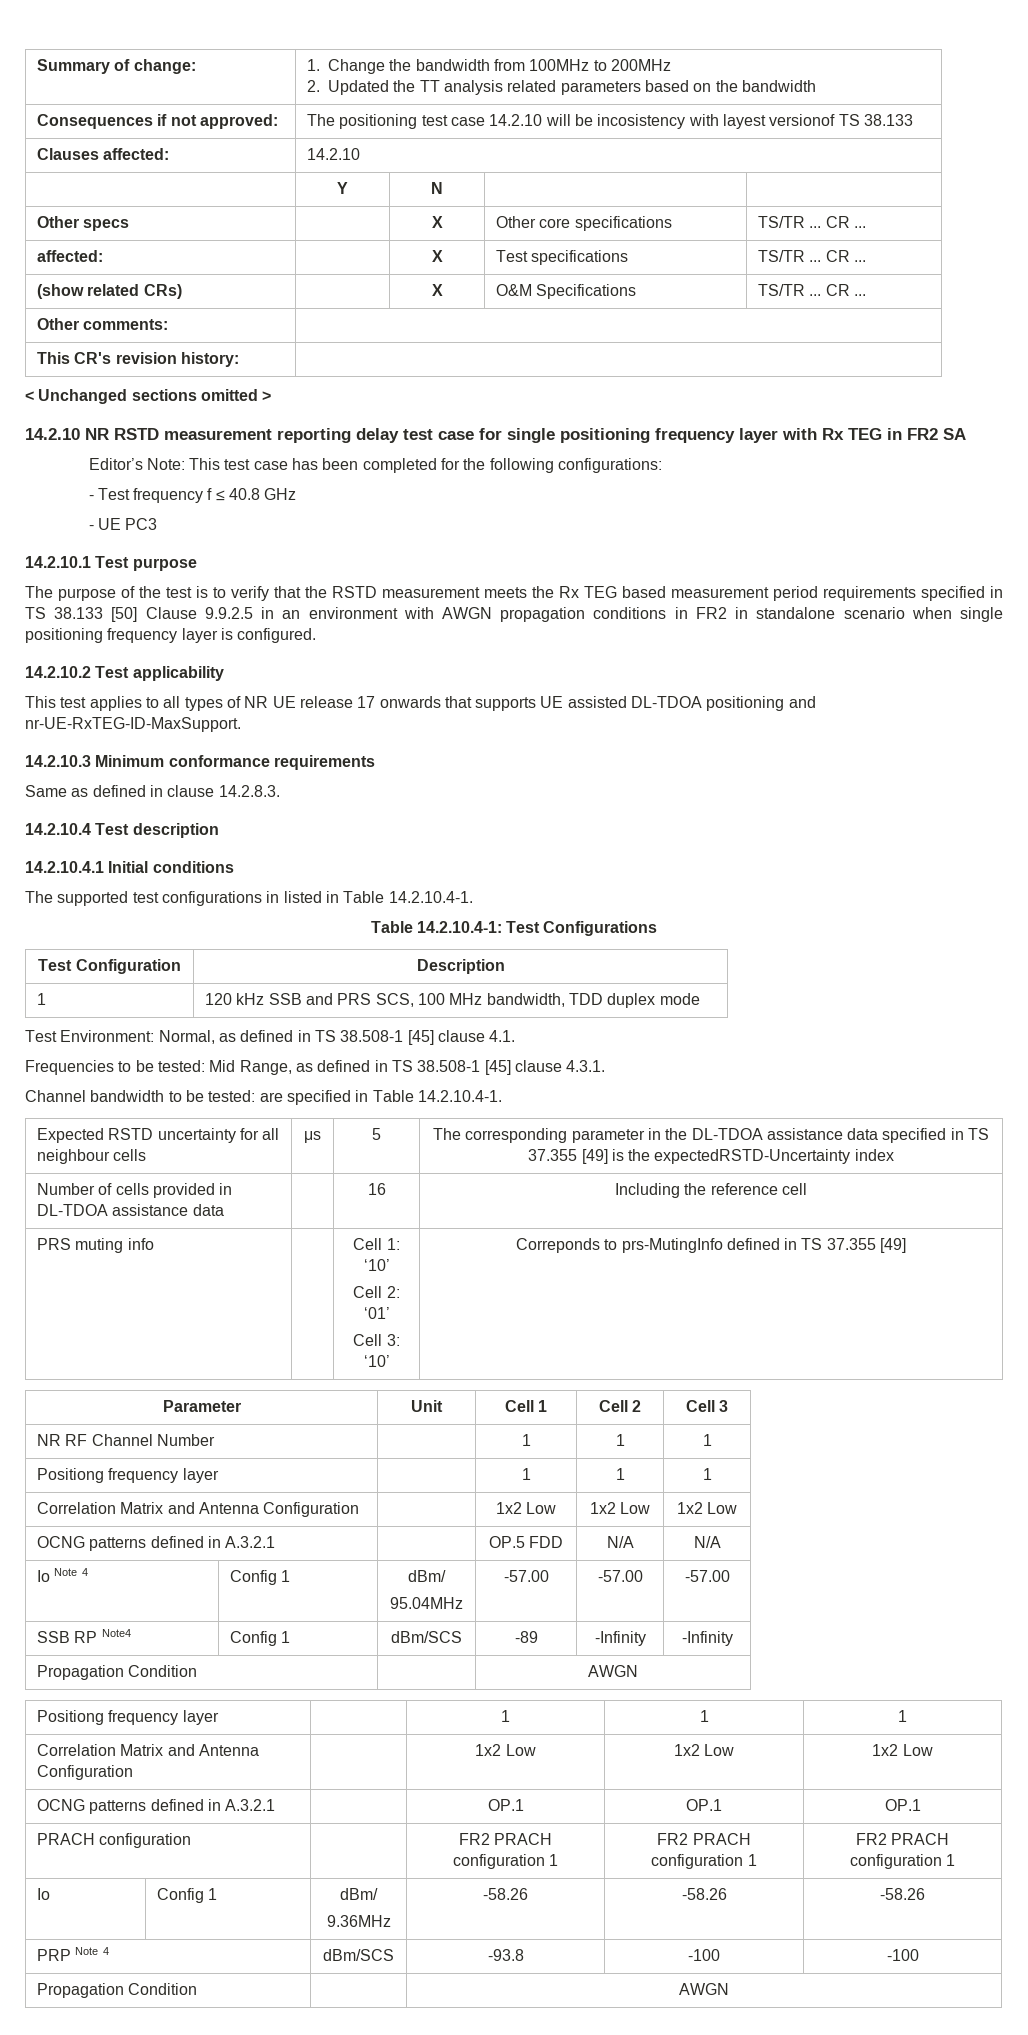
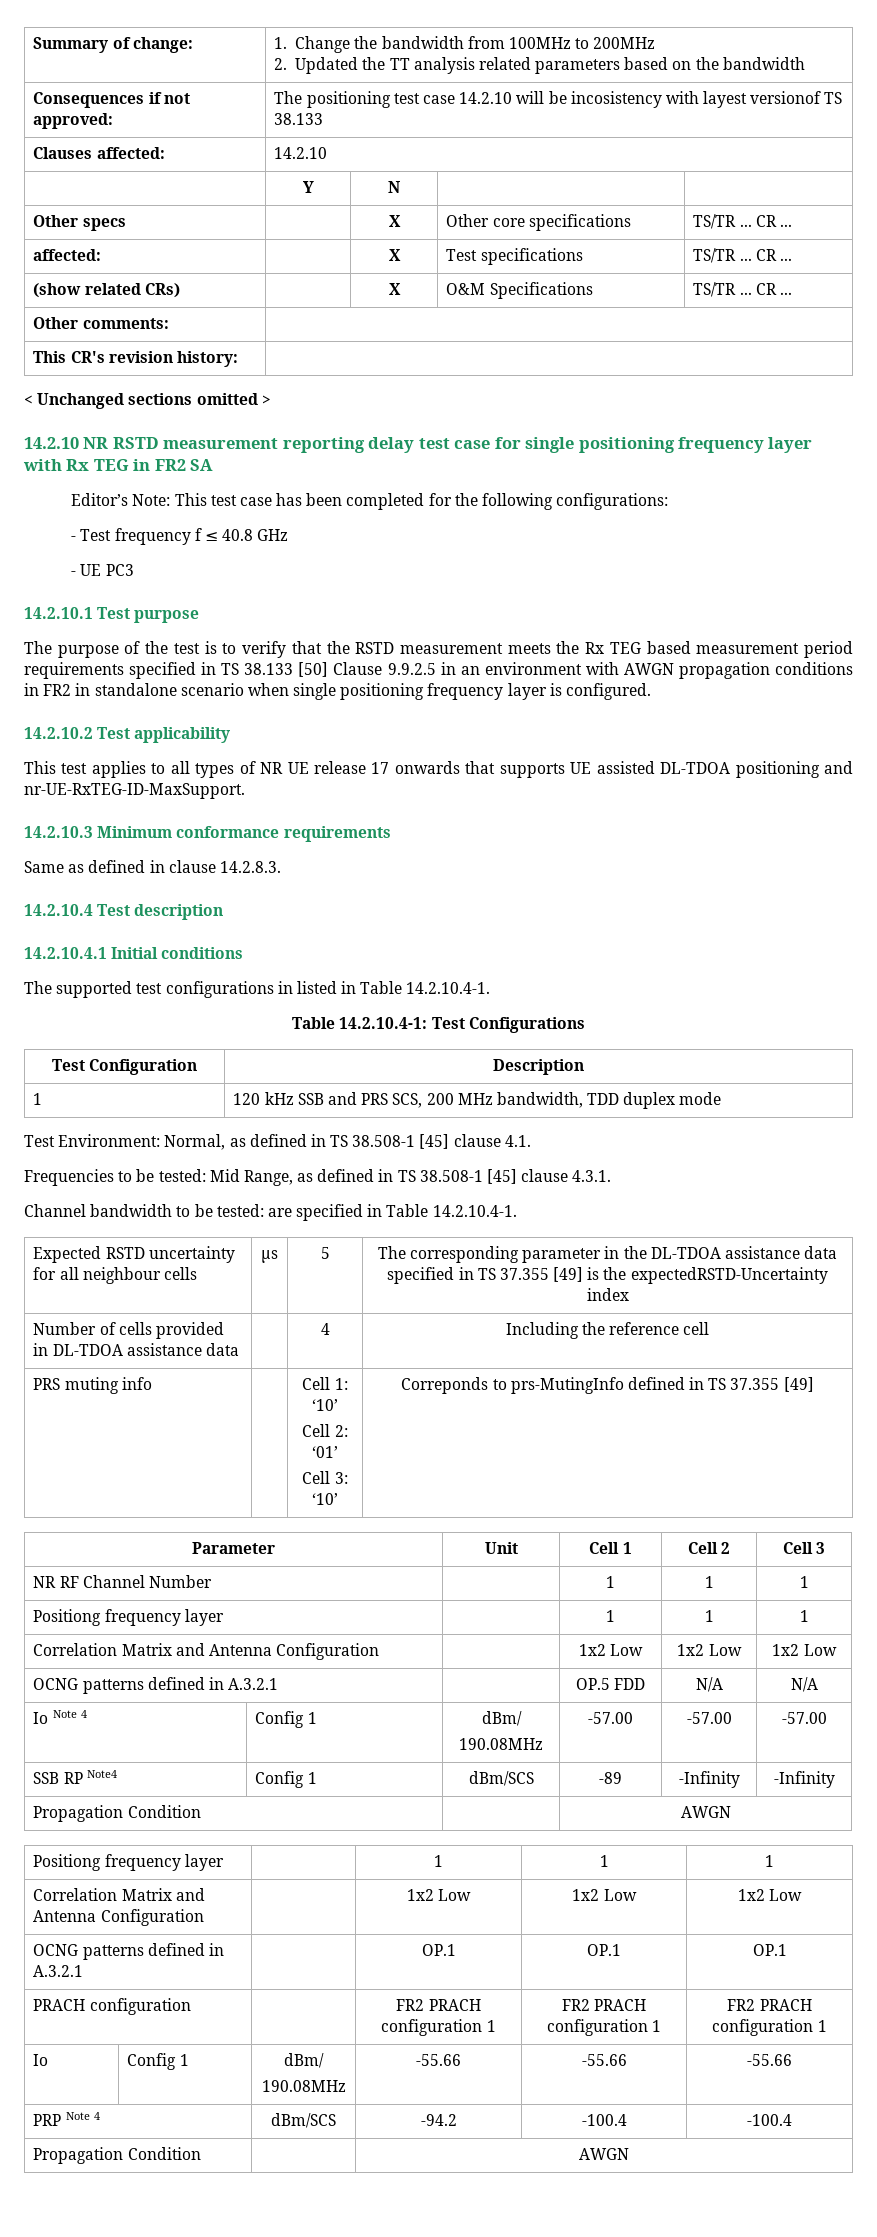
[418,993,446,1005] 100 -> [426,1093,454,1105] 200
[367,1183,386,1195] 16 -> [320,1323,330,1335] 4
[390,1597,463,1609] 95.04MHz -> [459,1738,543,1750] 190.08MHz
[326,1915,391,1927] [483,1888,528,1900] [681,1888,727,1900] [880,1888,925,1900] 9.36MHz | -58.26 | -58.26 | -58.26 -> [261,2080,346,2092] [416,2054,461,2066] [581,2054,627,2066] [746,2054,792,2066] 190.08MHz | -55.66 | -55.66 | -55.66
[487,1949,524,1961] [688,1949,720,1961] [886,1949,919,1961] -93.8 | -100 | -100 -> [420,2114,457,2126] [581,2114,627,2126] [746,2114,792,2126] -94.2 | -100.4 | -100.4

